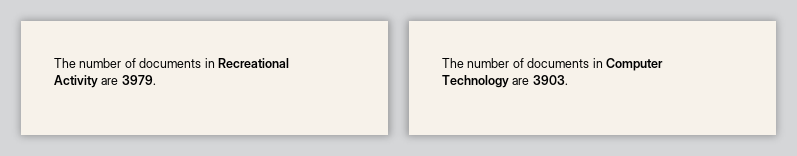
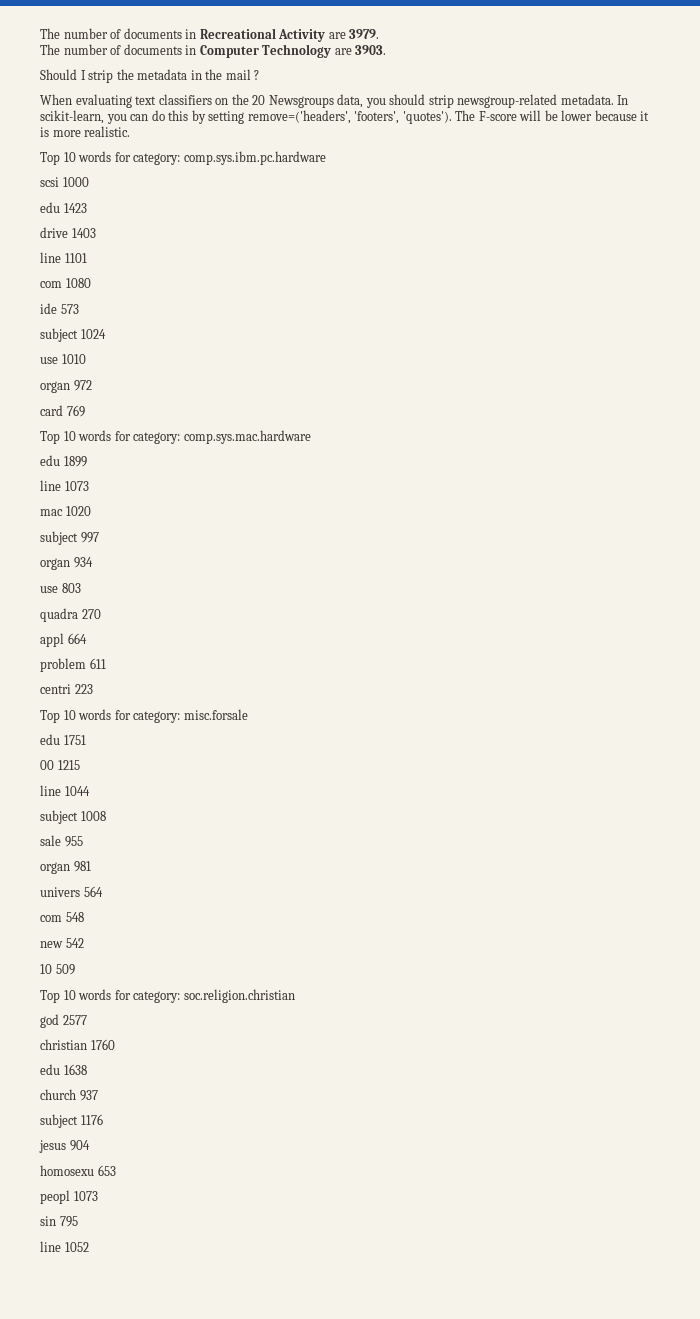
(568, 80) none -> [40,69,260,83] [40,94,629,108] [40,110,650,124] [40,126,131,137] [40,151,326,165] [40,177,89,187] [40,202,87,213] [40,227,96,238] [40,252,87,263] [40,278,91,288] [40,303,79,314] [40,328,106,342] [40,354,86,364] [40,380,92,393] [40,405,85,417] [40,430,311,444] [40,455,87,467] [40,480,89,491] [40,506,91,516] [40,531,99,545] [40,557,93,570] [40,583,81,593] [40,608,101,622] [40,633,87,647] [40,658,106,672] [40,684,93,694] [40,709,248,723] [40,734,86,745] [40,760,80,770] [40,785,90,796] [40,810,106,824] [40,835,83,847] [40,861,91,874] [40,886,103,897] [40,912,84,922] [40,938,84,948] [40,964,75,975] [40,989,295,1003] [40,1014,87,1028] [40,1039,115,1050] [40,1064,87,1075] [40,1089,98,1101] [40,1114,103,1128] [39,1140,90,1153] [40,1165,116,1176] [40,1190,98,1204] [40,1216,78,1227] [40,1241,89,1252] // Should I strip the metadata in the mail ? // When evaluating text classifiers on the 20 Newsgroups data, you should strip newsgroup-related metadata. In scikit-learn, you can do this by setting remove=('headers', 'footers', 'quotes'). The F-score will be lower because it is more realistic. // Top 10 words for category: comp.sys.ibm.pc.hardware // scsi 1000 // edu 1423 // drive 1403 // line 1101 // com 1080 // ide 573 // subject 1024 // use 1010 // organ 972 // card 769 // Top 10 words for category: comp.sys.mac.hardware // edu 1899 // line 1073 // mac 1020 // subject 997 // organ 934 // use 803 // quadra 270 // appl 664 // problem 611 // centri 223 // Top 10 words for category: misc.forsale // edu 1751 // 00 1215 // line 1044 // subject 1008 // sale 955 // organ 981 // univers 564 // com 548 // new 542 // 10 509 // Top 10 words for category: soc.religion.christian // god 2577 // christian 1760 // edu 1638 // church 937 // subject 1176 // jesus 904 // homosexu 653 // peopl 1073 // sin 795 // line 1052

